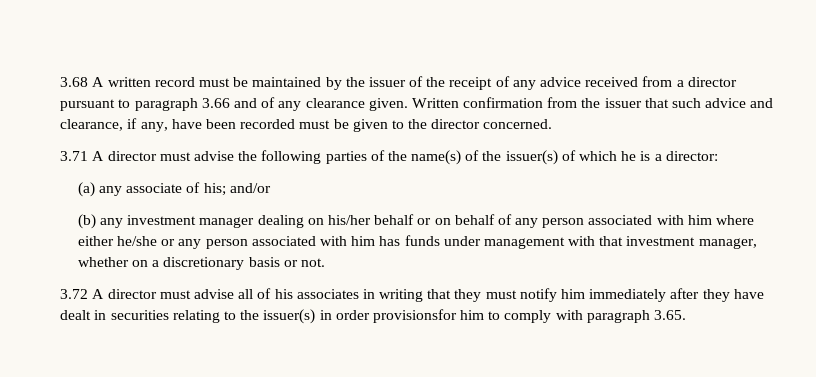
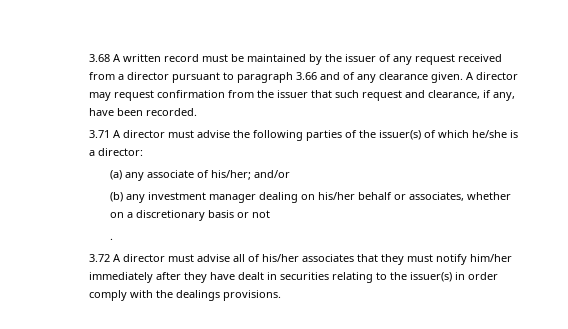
[426,76,581,90] the receipt of any advice -> [392,54,455,65] any request
[411,98,459,108] Written -> [465,72,518,80] [88,90,154,101] A director may request
[705,98,747,108] advice -> [361,90,402,101] request
[240,119,553,132] recorded must be given to the director concerned. -> [145,108,197,116] recorded.
[411,150,502,165] name(s) of the -> (376, 134) none
[621,151,637,161] he -> [471,130,507,138] he/she
[203,183,226,196] his; -> [211,170,252,180] his/her;
[434,214,754,228] [77,235,757,249] on behalf of any person associated with him where either he/she or any person associated with him has funds under management with that investment manager, -> [409,192,465,201] associates,
[300,258,325,267] not. -> [252,210,271,218] [110,238,114,240] not // .
[274,289,424,302] his associates in writing -> [261,254,354,262] his/her associates
[560,289,585,299] him -> [469,254,512,262] him/her
[372,309,686,323] provisionsfor him to comply with paragraph 3.65. -> [88,290,281,301] comply with the dealings provisions.

